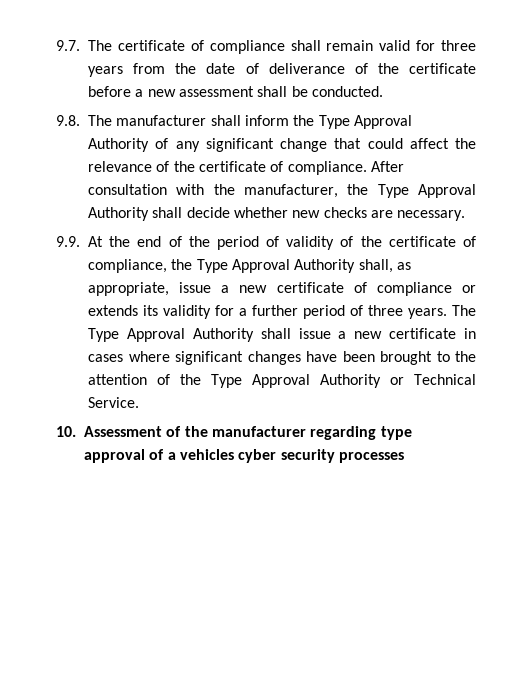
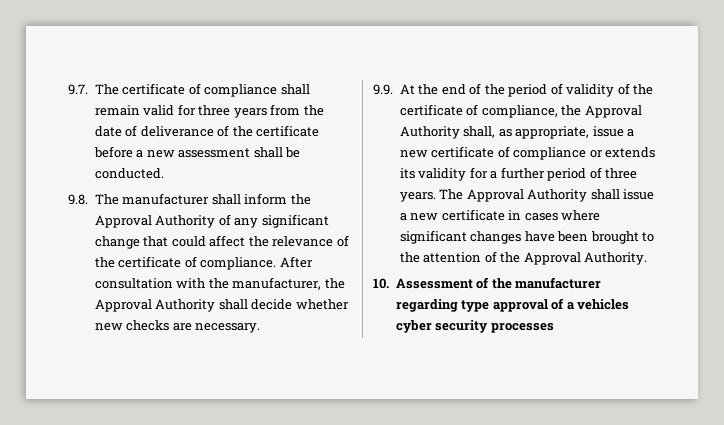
[318,115,350,129] Type -> (311, 199) none
[377,184,409,198] Type -> (345, 283) none
[196,259,228,273] Type -> (582, 110) none
[88,328,119,342] Type -> (464, 194) none
[211,374,476,388] [88,397,139,408] Type Approval Authority or Technical Service. -> [523,252,648,265] Approval Authority.

